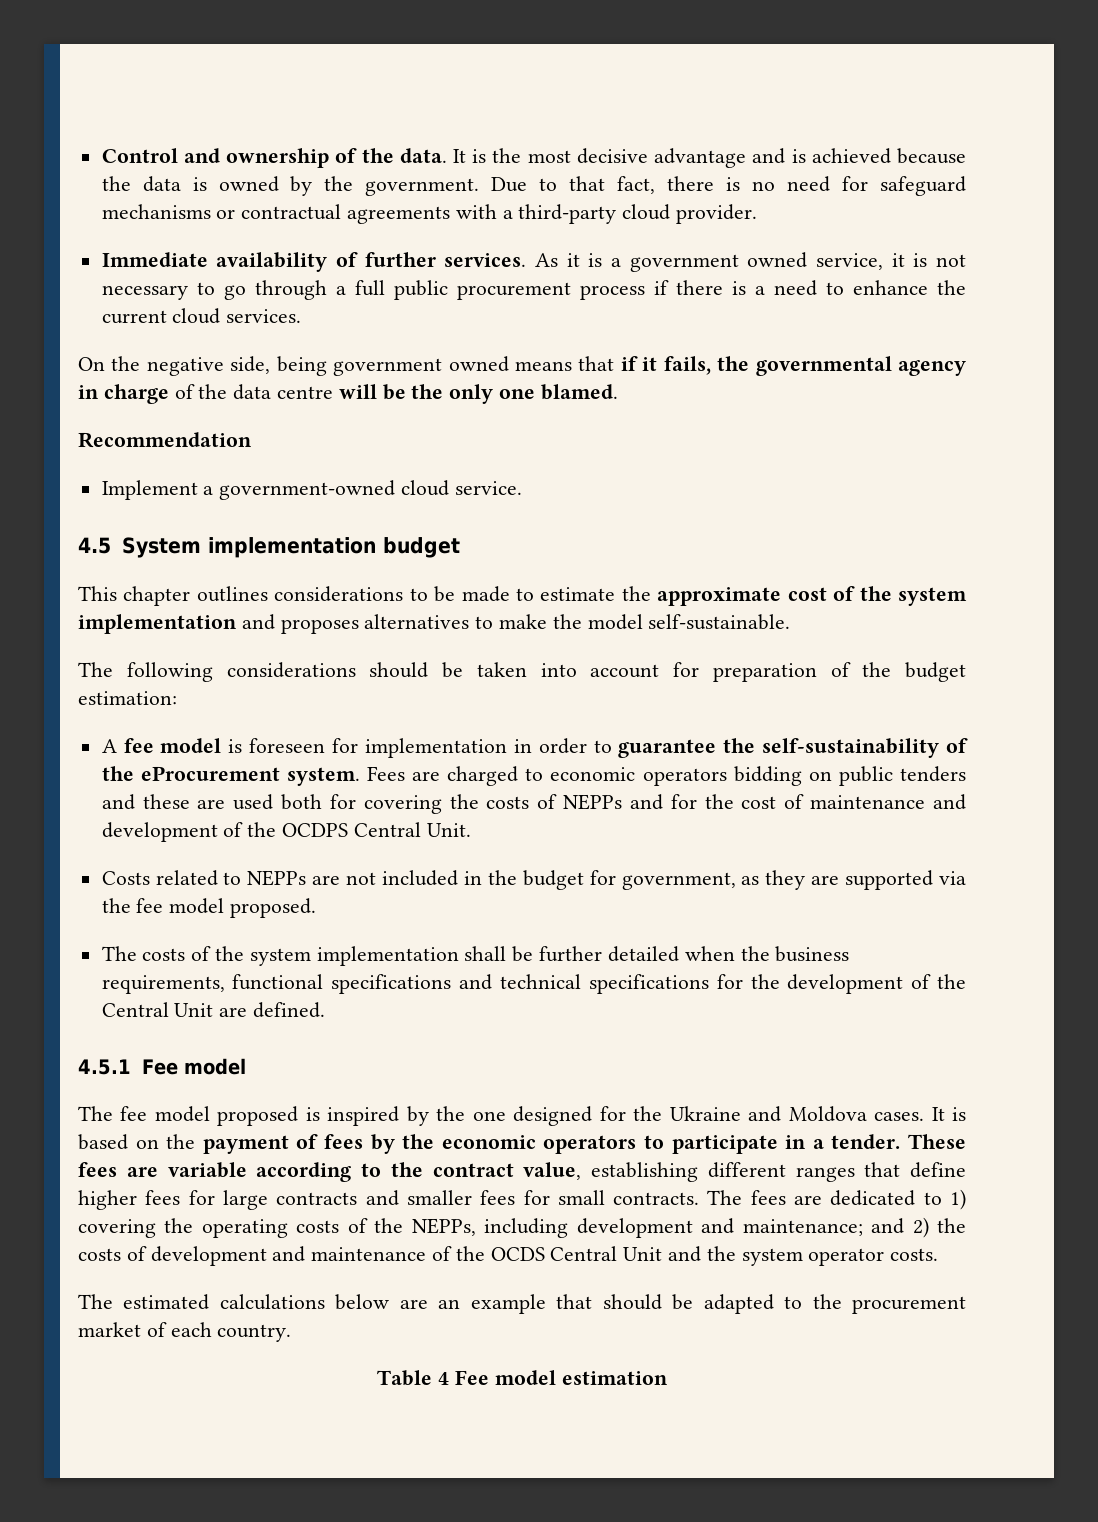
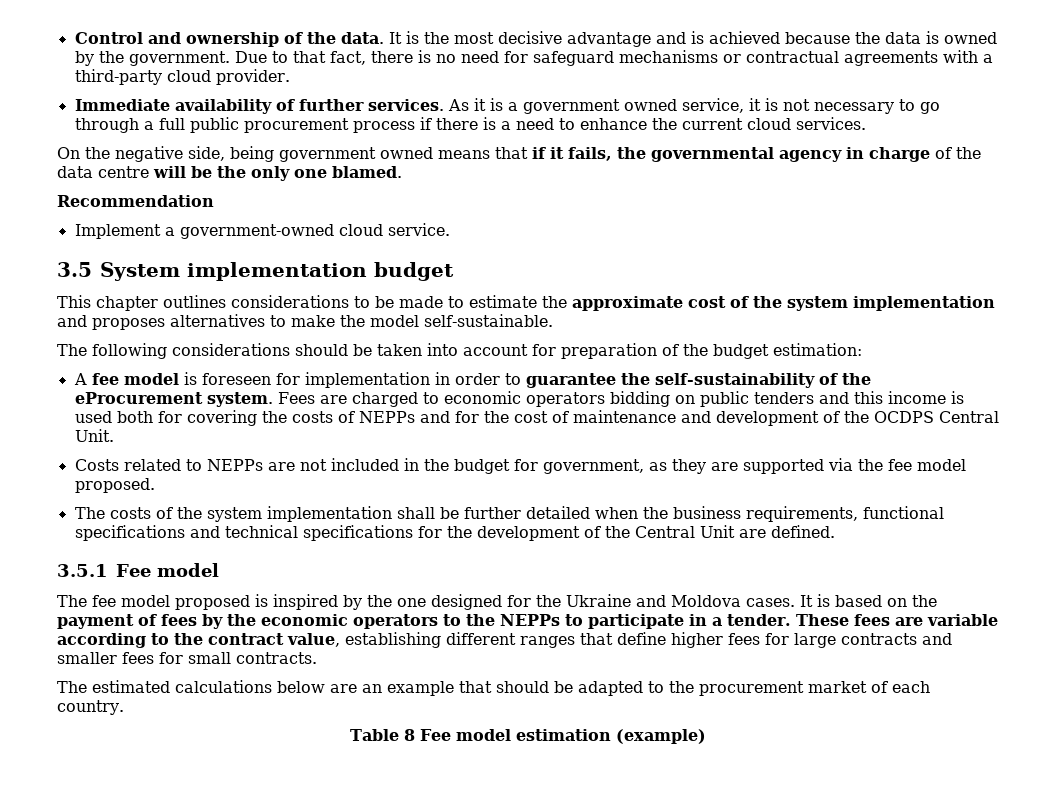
[78,537,111,554] 4.5 -> [57,262,92,277] 3.5
[142,794,226,809] these are -> [853,391,964,404] this income is
[78,1059,131,1075] 4.5.1 -> [57,564,108,577] 3.5.1
(665, 1142) none -> [466,614,583,626] the NEPPs to
[707,1189,966,1210] [78,1217,966,1238] [78,1246,939,1266] The fees are dedicated to 1) covering the operating costs of the NEPPs, including development and maintenance; and 2) the costs of development and maintenance of the OCDS Central Unit and the system operator costs. -> (317, 658) none
[438,1372,450,1385] 4 -> [404,729,415,741] 8
(668, 1378) none -> [615,729,706,744] (example)

